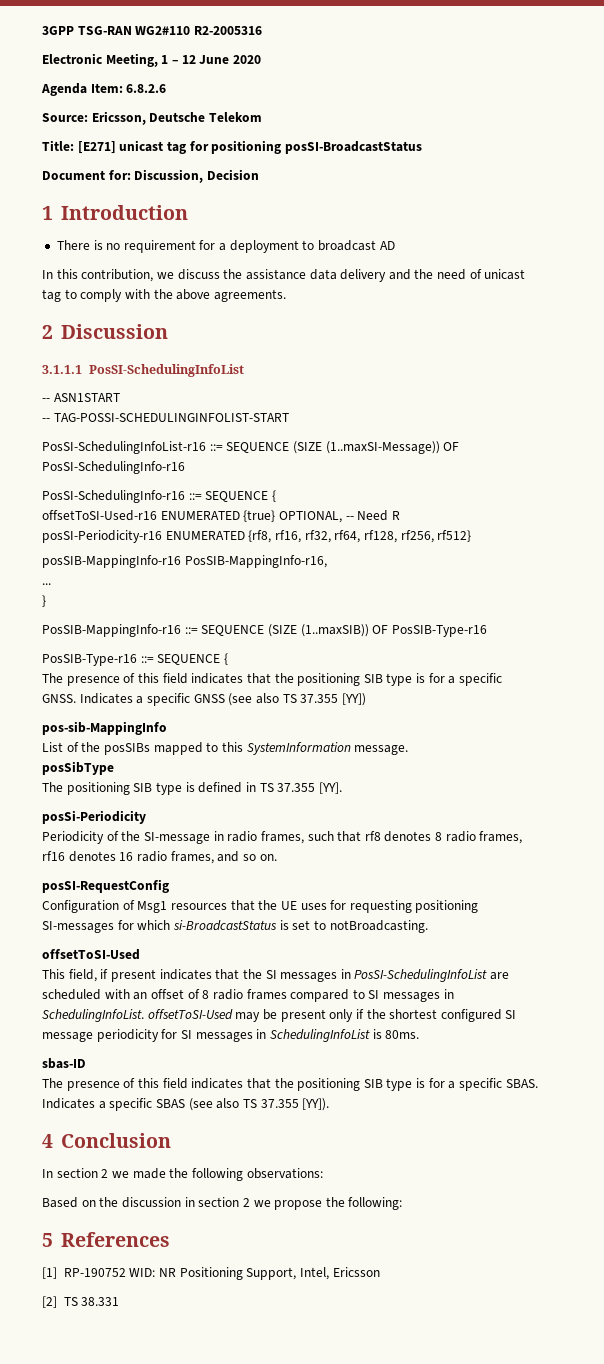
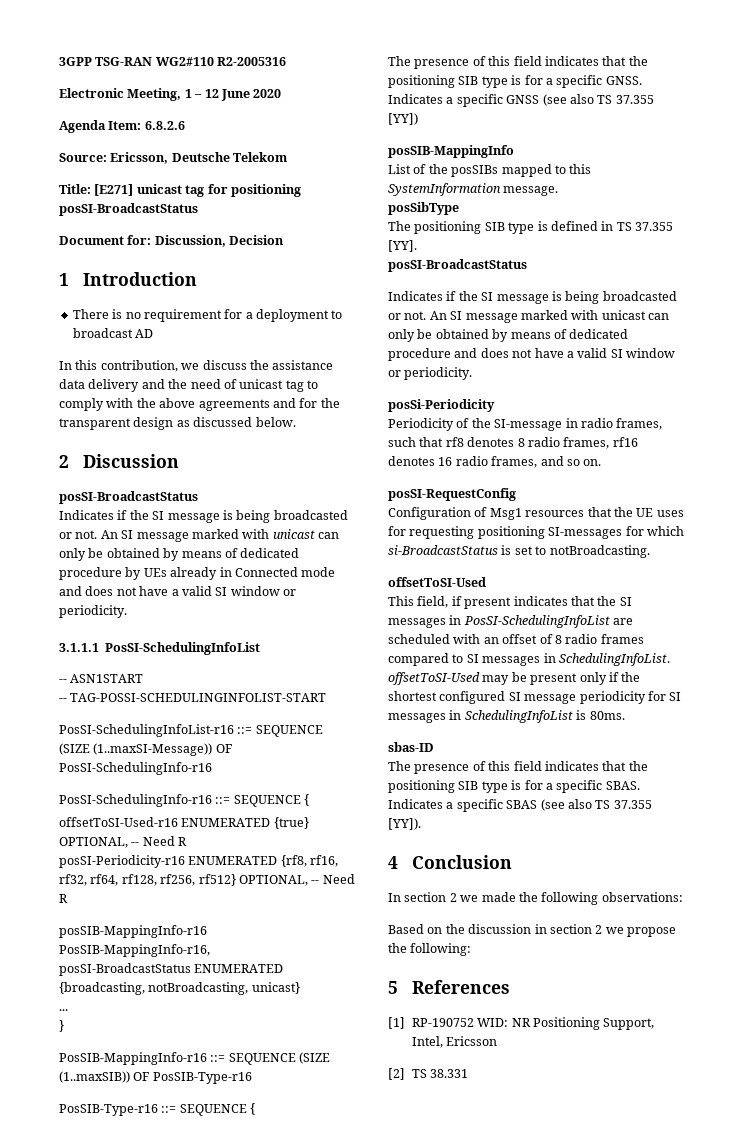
[213,289,286,302] [42,324,168,339] agreements. // 2 Discussion -> [198,398,340,411] [59,417,296,430] [59,454,179,468] [59,491,198,504] [59,510,348,523] [59,529,339,542] [59,548,300,561] [59,567,336,580] [59,586,296,596] [59,605,127,618] agreements and for the transparent design as discussed below. // 2 Discussion // posSI-BroadcastStatus // Indicates if the SI message is being broadcasted or not. An SI message marked with unicast can only be obtained by means of dedicated procedure by UEs already in Connected mode and does not have a valid SI window or periodicity.
[42,555,327,568] // posSIB-MappingInfo-r16 PosSIB-MappingInfo-r16, -> [238,874,355,886] [59,894,68,903] [59,925,207,938] [59,944,210,957] [59,963,284,976] [59,982,300,995] OPTIONAL, -- Need R // posSIB-MappingInfo-r16 PosSIB-MappingInfo-r16, // posSI-BroadcastStatus ENUMERATED {broadcasting, notBroadcasting, unicast}
[42,721,167,735] pos-sib-MappingInfo -> [388,145,514,158] posSIB-MappingInfo
(342, 788) none -> [388,259,527,272] [388,291,677,304] [388,310,669,323] [388,329,629,342] [388,348,675,361] [388,367,473,380] // posSI-BroadcastStatus // Indicates if the SI message is being broadcasted or not. An SI message marked with unicast can only be obtained by means of dedicated procedure and does not have a valid SI window or periodicity.

